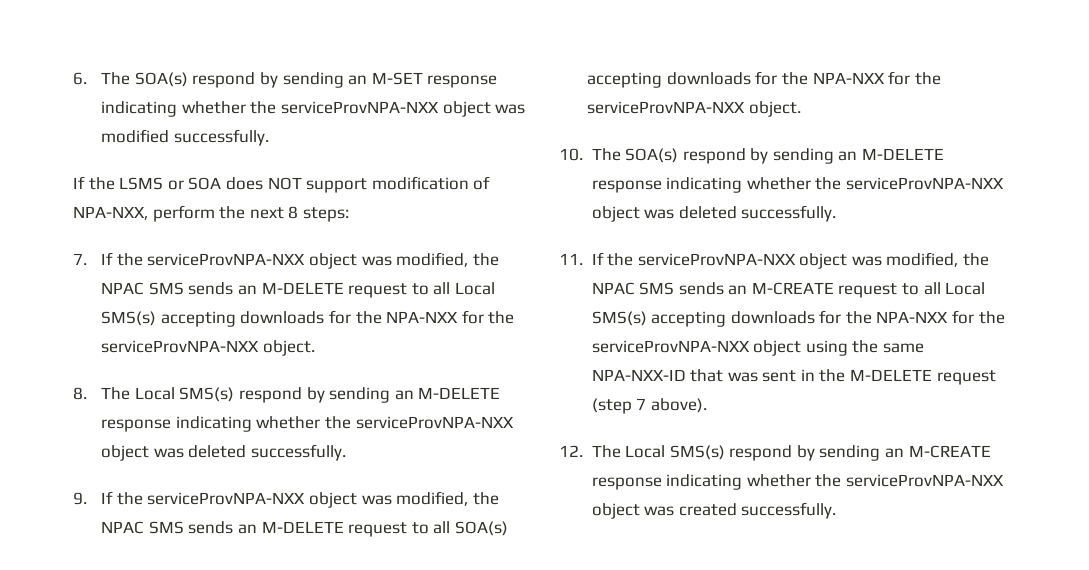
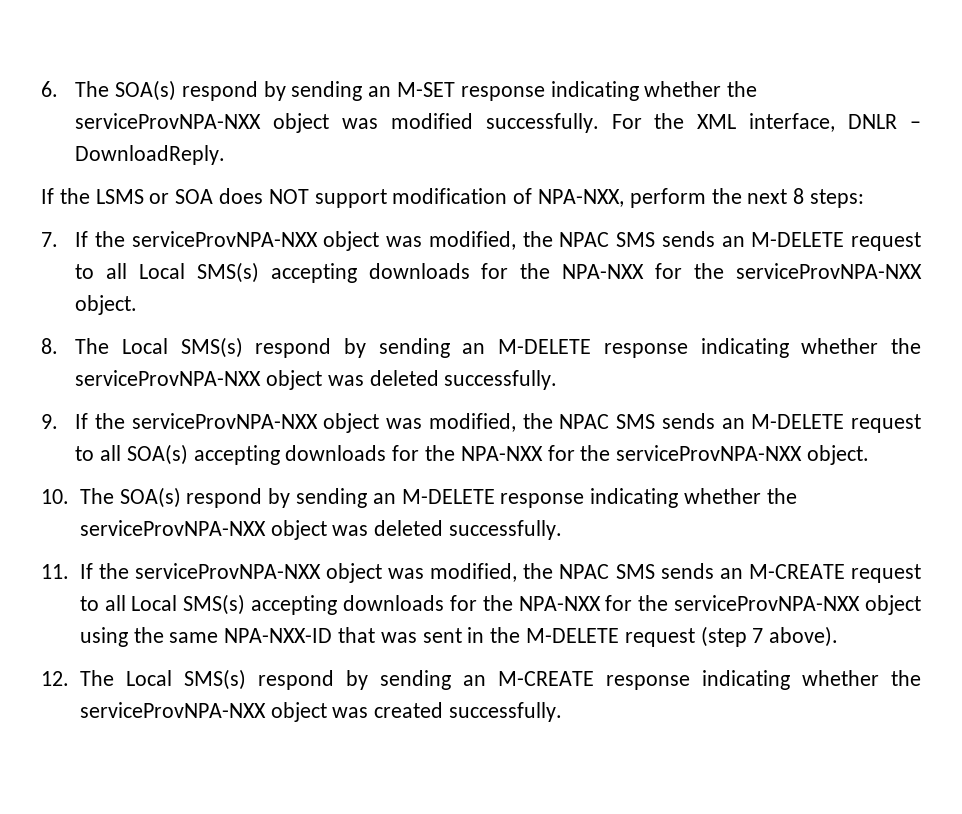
(269, 137) none -> [611,113,922,132] [75,145,226,165] For the XML interface, DNLR – DownloadReply.

